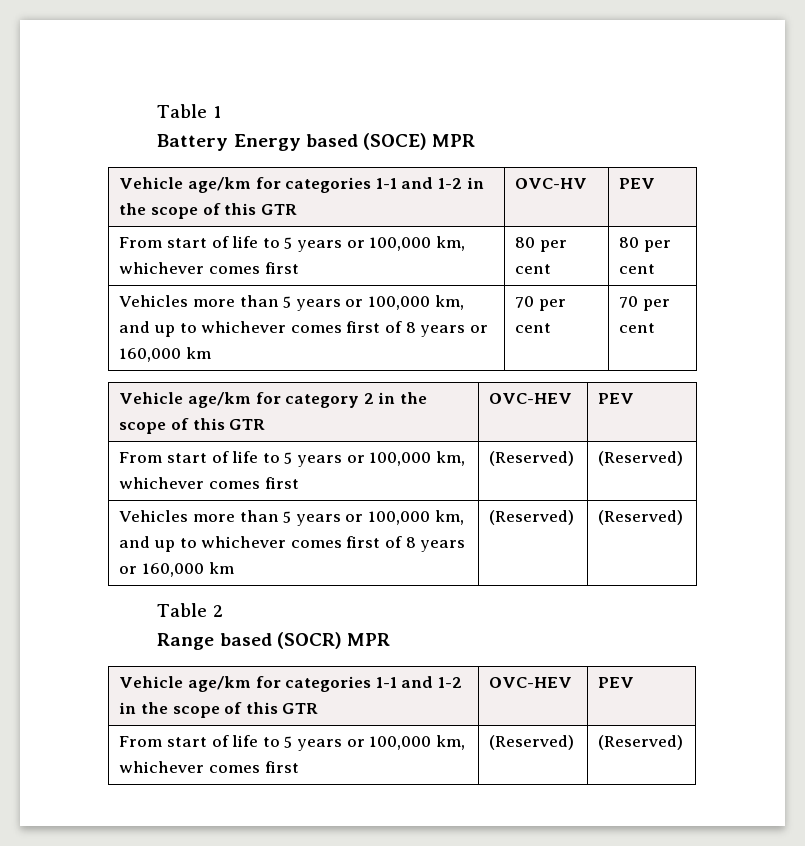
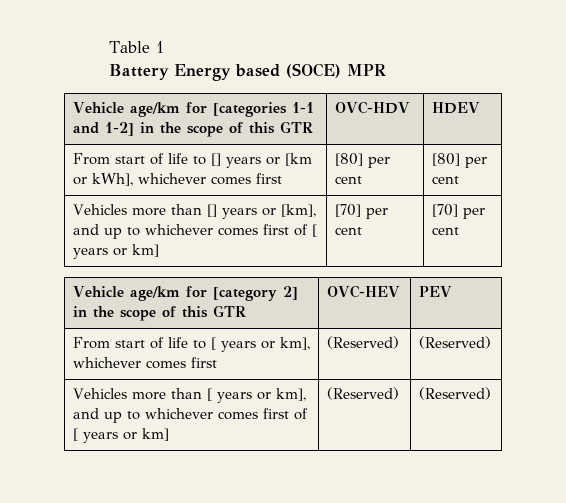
[285,177,484,193] [119,203,297,219] [515,178,588,189] [619,178,656,189] [119,236,465,252] [119,262,299,274] [515,237,567,252] [515,264,552,274] [619,237,640,248] categories 1-1 and 1-2 in the scope of this GTR | OVC-HV | PEV // From start of life to 5 years or 100,000 km, whichever comes first | 80 per cent | 80 -> [212,102,314,117] [72,121,313,137] [334,101,410,114] [431,102,480,114] [72,153,312,168] [72,173,282,186] [334,153,390,168] [334,176,362,184] [431,153,460,166] [categories 1-1 and 1-2] in the scope of this GTR | OVC-HDV | HDEV // From start of life to [] years or [km or kWh], whichever comes first | [80] per cent | [80]
[283,295,464,311] [119,321,488,337] [119,347,211,362] [515,296,566,311] [515,323,552,333] [619,296,639,308] 5 years or 100,000 km, and up to whichever comes first of 8 years or 160,000 km | 70 per cent | 70 -> [206,204,316,219] [72,224,317,239] [72,244,159,259] [334,204,388,219] [334,227,362,235] [431,204,458,217] [] years or [km], and up to whichever comes first of [ years or km] | [70] per cent | [70]
[285,393,374,408] category 2 -> [212,286,298,301] [category 2]
[284,451,465,467] 5 years or 100,000 km, -> [210,337,310,352] [ years or km],
[283,510,464,526] [119,536,466,552] [119,562,234,577] [489,510,575,525] [598,510,684,525] [157,603,223,617] [157,632,390,650] [119,676,462,692] [119,702,319,718] [489,677,573,688] [598,677,635,688] [119,735,465,751] [119,761,299,773] [489,735,575,750] [598,735,684,750] 5 years or 100,000 km, and up to whichever comes first of 8 years or 160,000 km | (Reserved) | (Reserved) // Table 2 // Range based (SOCR) MPR // Vehicle age/km for categories 1-1 and 1-2 in the scope of this GTR | OVC-HEV | PEV // From start of life to 5 years or 100,000 km, whichever comes first | (Reserved) | (Reserved) -> [206,388,306,403] [72,408,308,423] [72,428,169,443] [326,387,399,400] [418,387,491,400] [ years or km], and up to whichever comes first of [ years or km] | (Reserved) | (Reserved)

